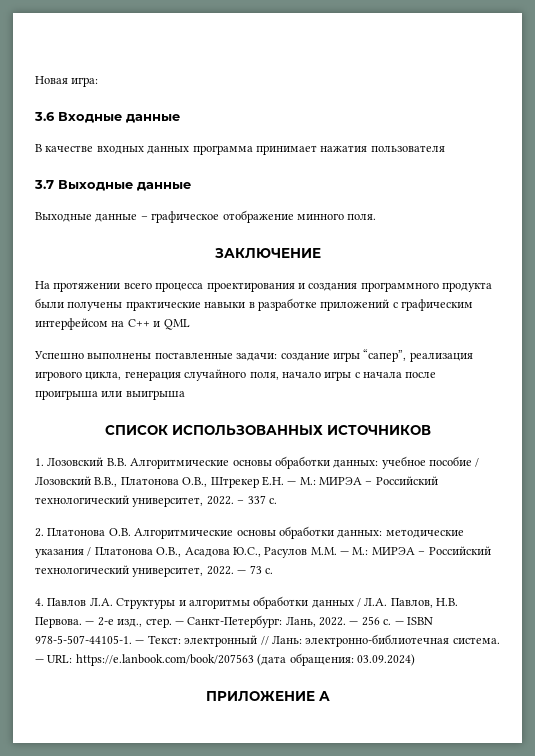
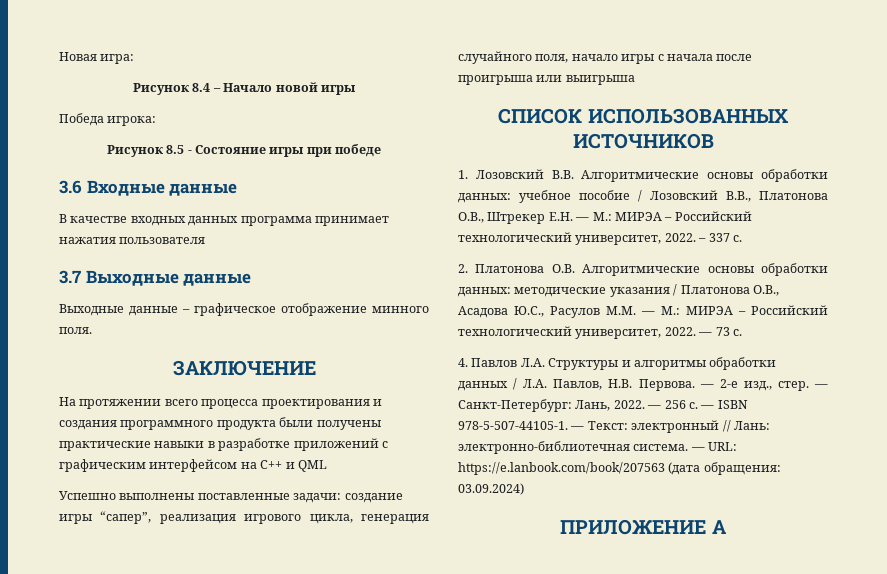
(99, 82) none -> [133,82,356,95] [59,113,157,126] [106,144,382,157] // Рисунок 8.4 – Начало новой игры // Победа игрока: // Рисунок 8.5 - Состояние игры при победе

